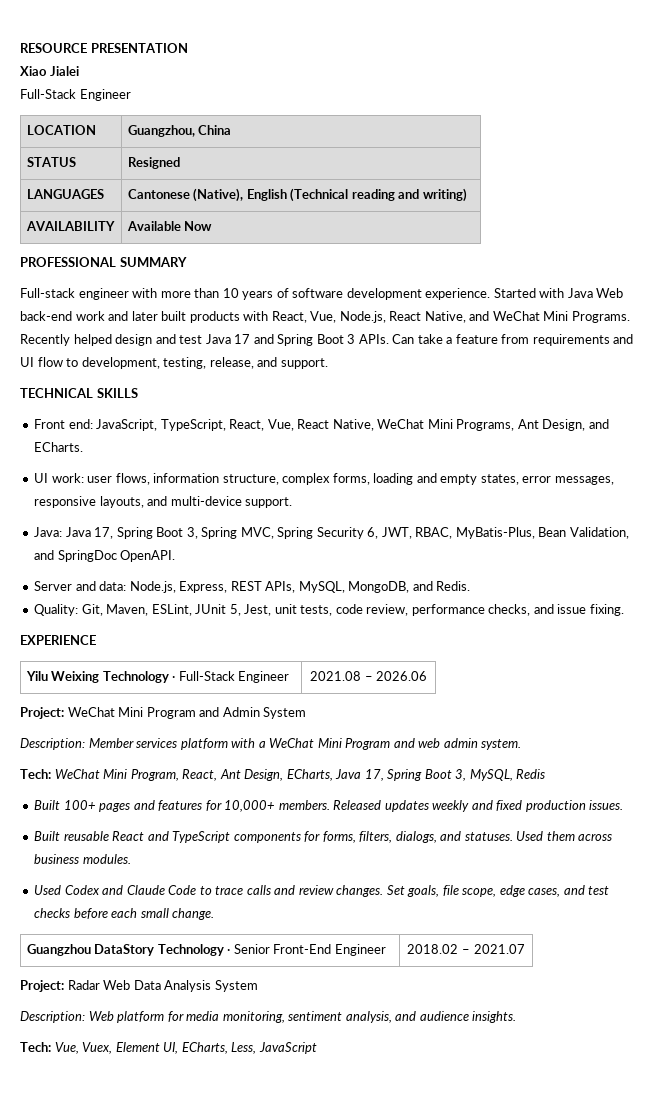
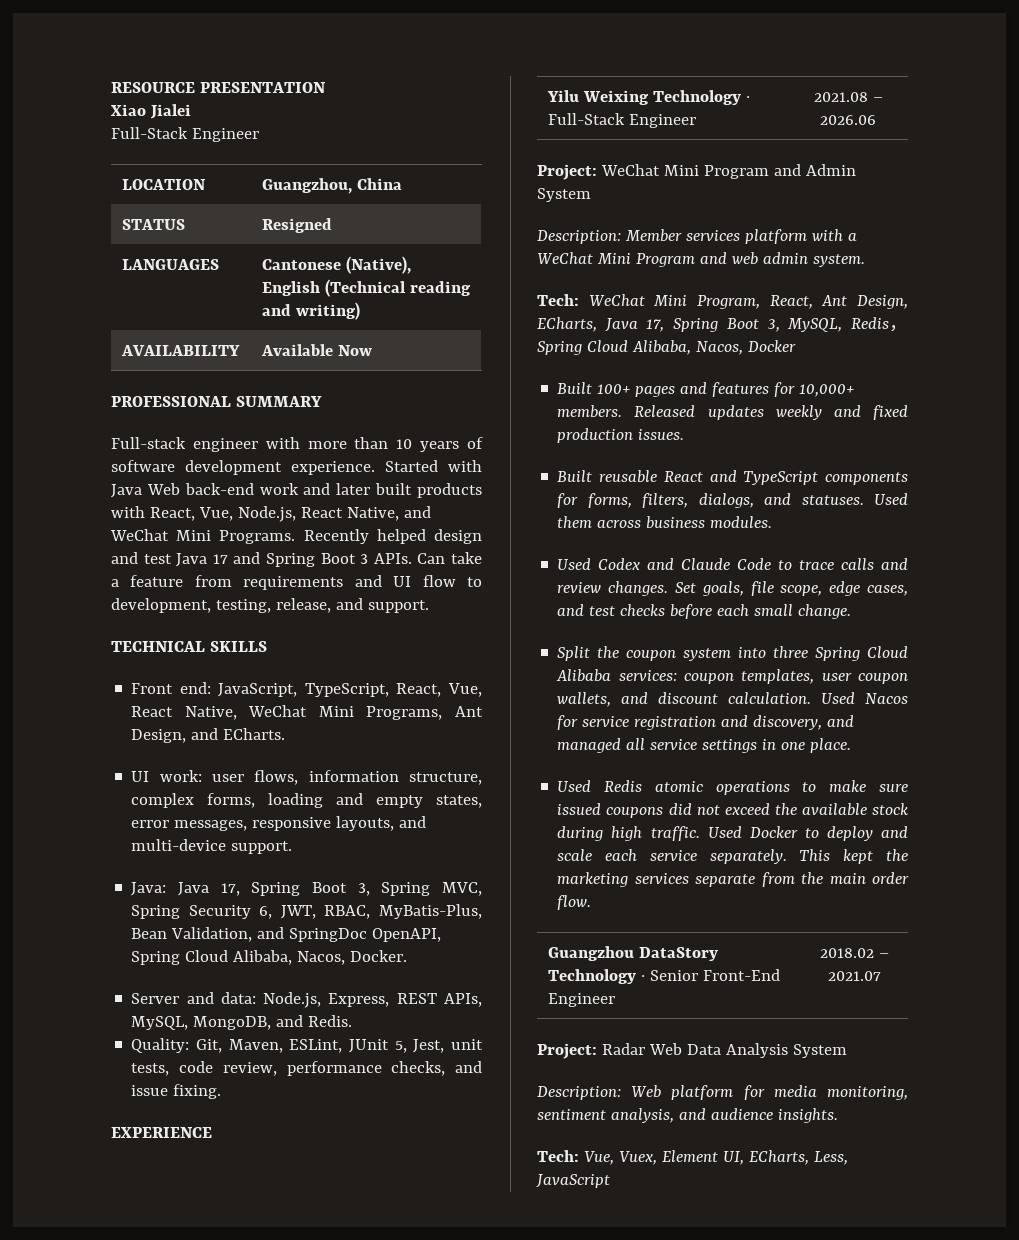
[120,550,176,562] OpenAPI. -> [372,928,442,942] [131,950,408,965] OpenAPI, Spring Cloud Alibaba, Nacos, Docker.
(546, 774) none -> [889,325,908,332] [537,340,796,355] ，Spring Cloud Alibaba, Nacos, Docker
(215, 914) none -> [557,646,908,661] [556,669,908,684] [557,692,908,707] [557,715,855,730] [557,738,852,753] [557,780,908,795] [557,803,908,818] [557,826,908,841] [557,849,908,864] [557,872,909,887] [557,895,592,910] // Split the coupon system into three Spring Cloud Alibaba services: coupon templates, user coupon wallets, and discount calculation. Used Nacos for service registration and discovery, and managed all service settings in one place. // Used Redis atomic operations to make sure issued coupons did not exceed the available stock during high traffic. Used Docker to deploy and scale each service separately. This kept the marketing services separate from the main order flow.

